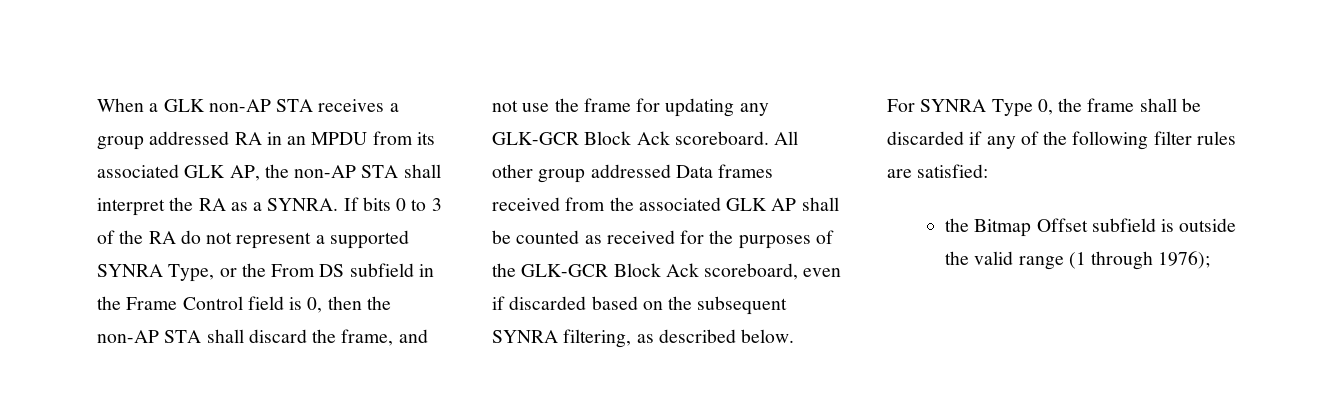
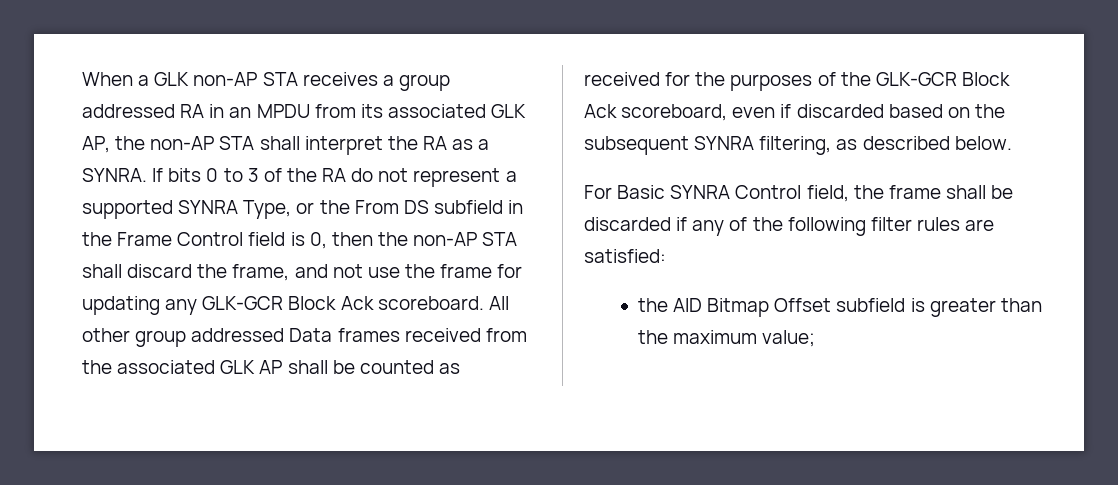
[920,99,1053,117] SYNRA Type 0, -> [617,185,849,202] Basic SYNRA Control field,
(970, 225) none -> [673,298,703,312] AID
[1179,218,1237,232] [945,251,1211,270] outside the valid range (1 through 1976); -> [929,298,1042,317] [637,330,816,347] greater than the maximum value;

